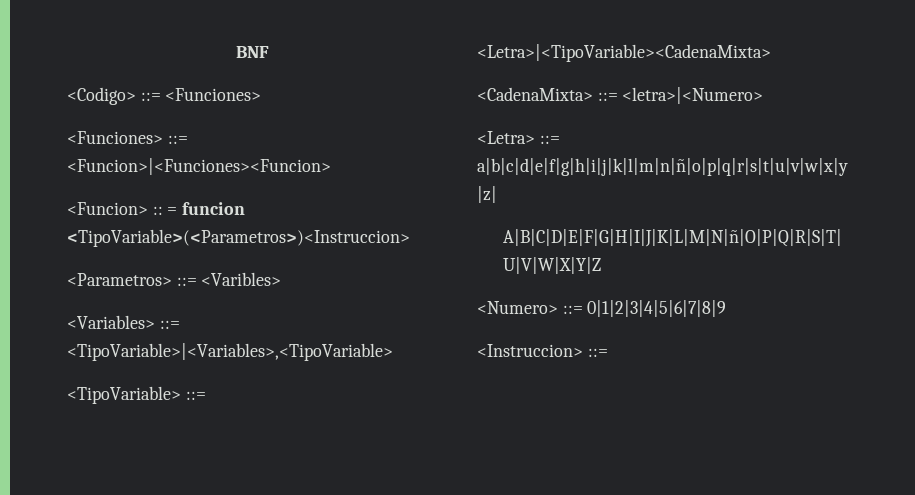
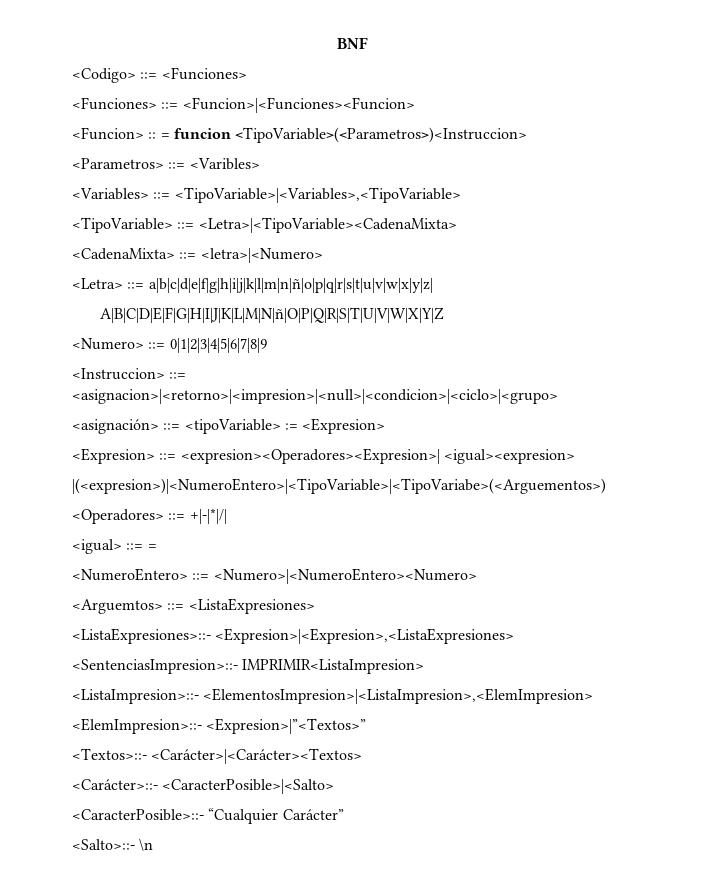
(608, 352) none -> [72,389,558,404] [72,418,386,434] [72,448,575,464] [72,478,606,494] [72,508,227,524] [72,539,157,554] [72,568,477,584] [72,598,315,614] [72,628,515,644] [72,659,425,674] [72,688,594,704] [72,718,367,734] [72,748,363,764] [72,779,335,794] [72,808,344,824] [72,838,154,851] <asignacion>|<retorno>|<impresion>|<null>|<condicion>|<ciclo>|<grupo> // <asignación> ::= <tipoVariable> := <Expresion> // <Expresion> ::= <expresion><Operadores><Expresion>| <igual><expresion> // |(<expresion>)|<NumeroEntero>|<TipoVariable>|<TipoVariabe>(<Arguementos>) // <Operadores> ::= +|-|*|/| // <igual> ::= = // <NumeroEntero> ::= <Numero>|<NumeroEntero><Numero> // <Arguemtos> ::= <ListaExpresiones> // <ListaExpresiones>::- <Expresion>|<Expresion>,<ListaExpresiones> // <SentenciasImpresion>::- IMPRIMIR<ListaImpresion> // <ListaImpresion>::- <ElementosImpresion>|<ListaImpresion>,<ElemImpresion> // <ElemImpresion>::- <Expresion>|”<Textos>” // <Textos>::- <Carácter>|<Carácter><Textos> // <Carácter>::- <CaracterPosible>|<Salto> // <CaracterPosible>::- “Cualquier Carácter” // <Salto>::- \n

